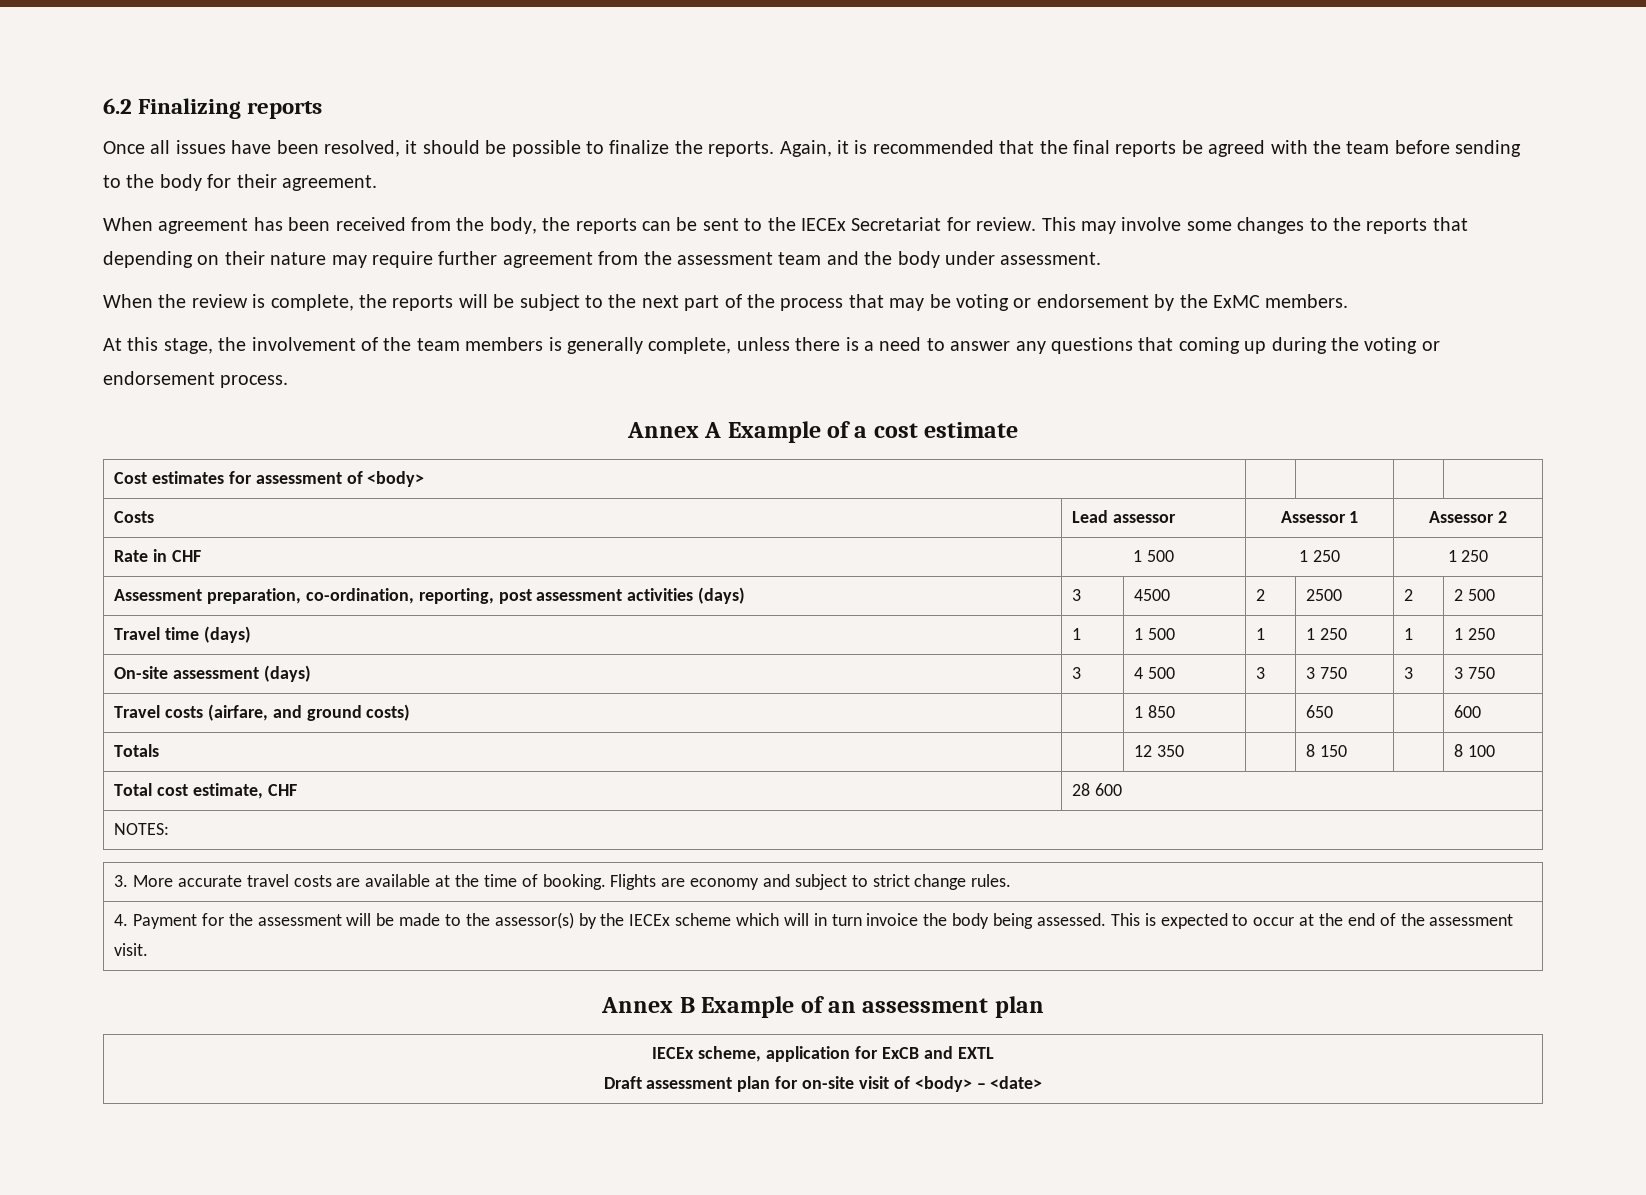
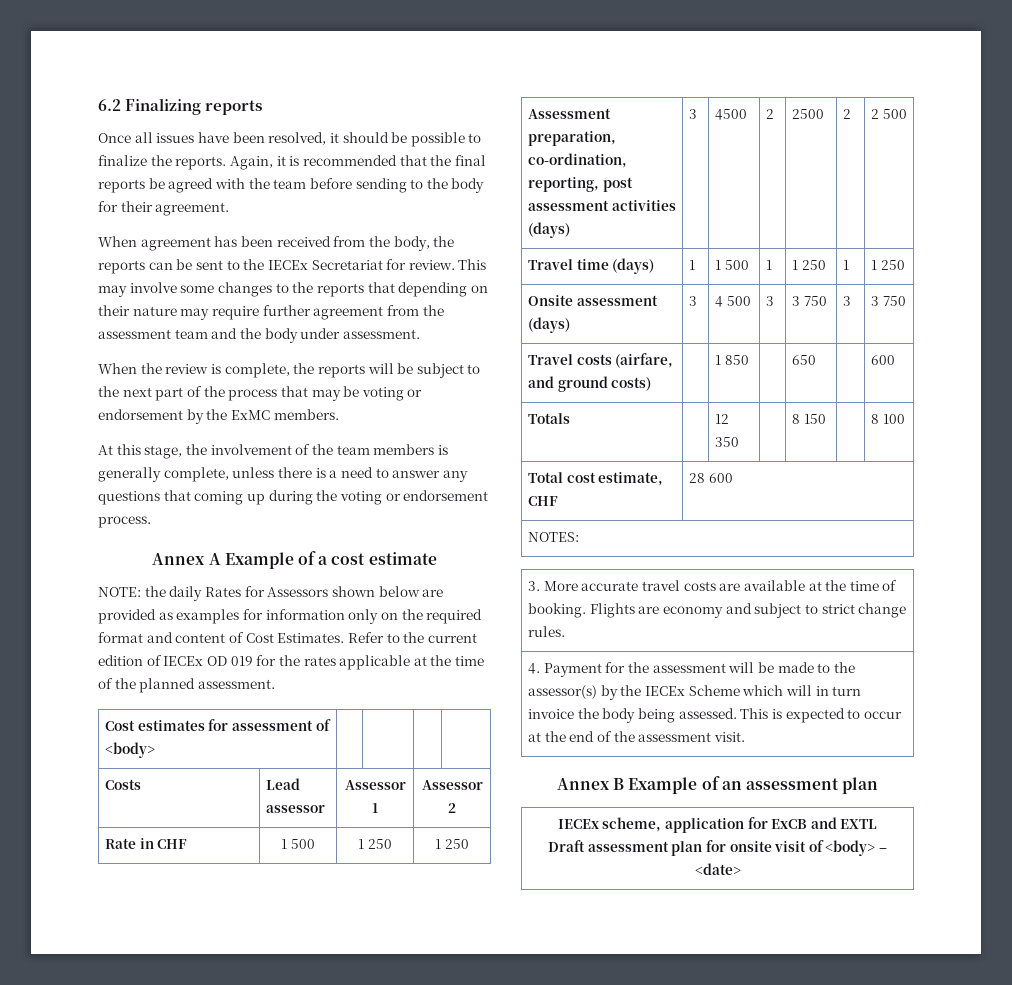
(1019, 430) none -> [98,586,444,601] [98,609,483,624] [98,632,477,643] [98,655,485,670] [98,678,275,693] // NOTE: the daily Rates for Assessors shown below are provided as examples for information only on the required format and content of Cost Estimates. Refer to the current edition of IECEx OD 019 for the rates applicable at the time of the planned assessment.
[114,666,169,679] On-site -> [528,295,574,306] Onsite
[675,913,732,926] scheme -> [688,685,740,696] Scheme
[802,1076,855,1089] on-site -> [729,841,772,852] onsite

